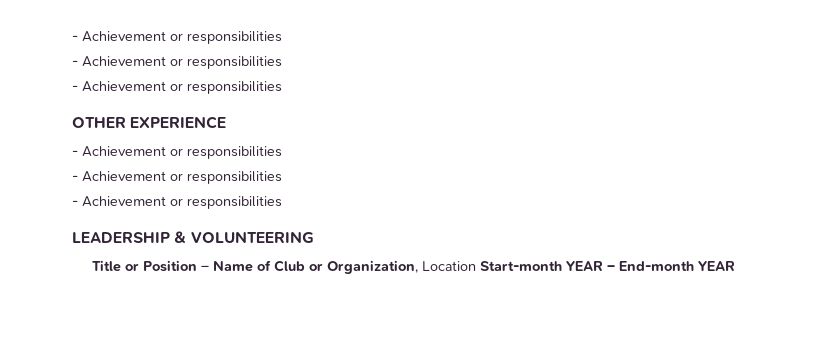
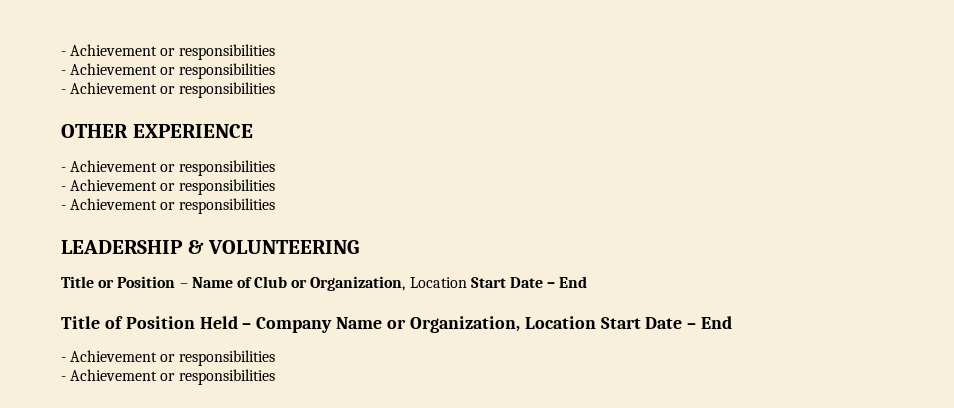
[480,261,736,271] Start-month YEAR – End-month YEAR -> [470,276,588,288] [61,316,733,333] [61,350,275,366] [61,369,275,385] Start Date – End // Title of Position Held – Company Name or Organization, Location Start Date – End // - Achievement or responsibilities // - Achievement or responsibilities

